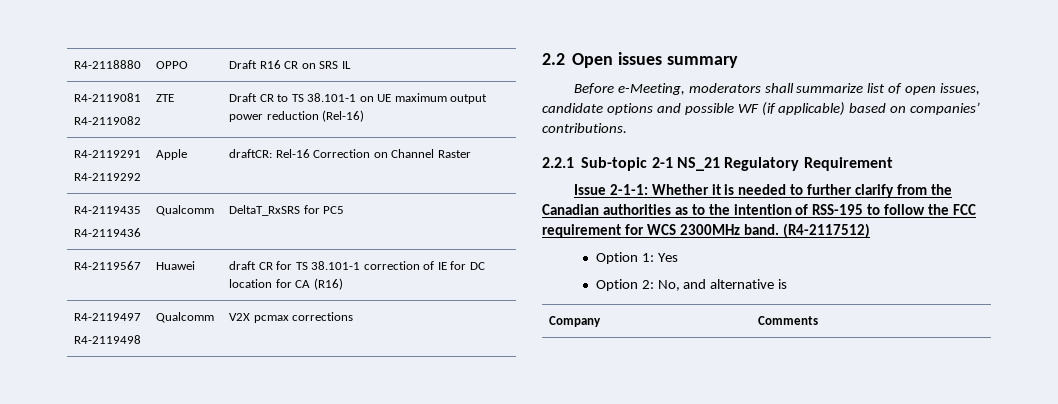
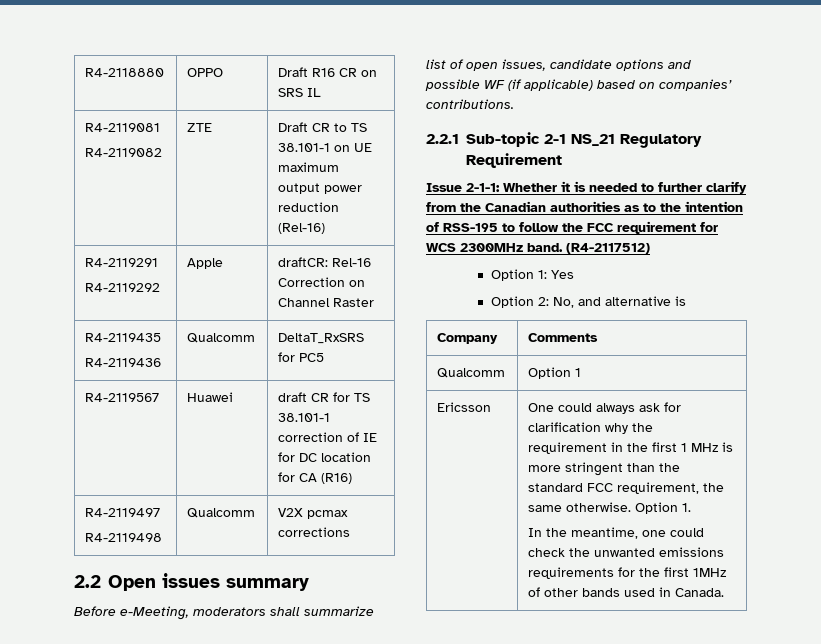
(819, 320) none -> [437,368,506,378] [528,367,582,379] [437,402,492,412] [528,402,682,414] [528,422,654,434] [528,442,734,454] [528,462,681,476] [528,482,725,494] [528,502,692,514] [528,527,705,539] [528,547,725,557] [528,567,728,579] [528,587,725,597] // Qualcomm | Option 1 // Ericsson | One could always ask for clarification why the requirement in the first 1 MHz is more stringent than the standard FCC requirement, the same otherwise. Option 1. // In the meantime, one could check the unwanted emissions requirements for the first 1MHz of other bands used in Canada.

